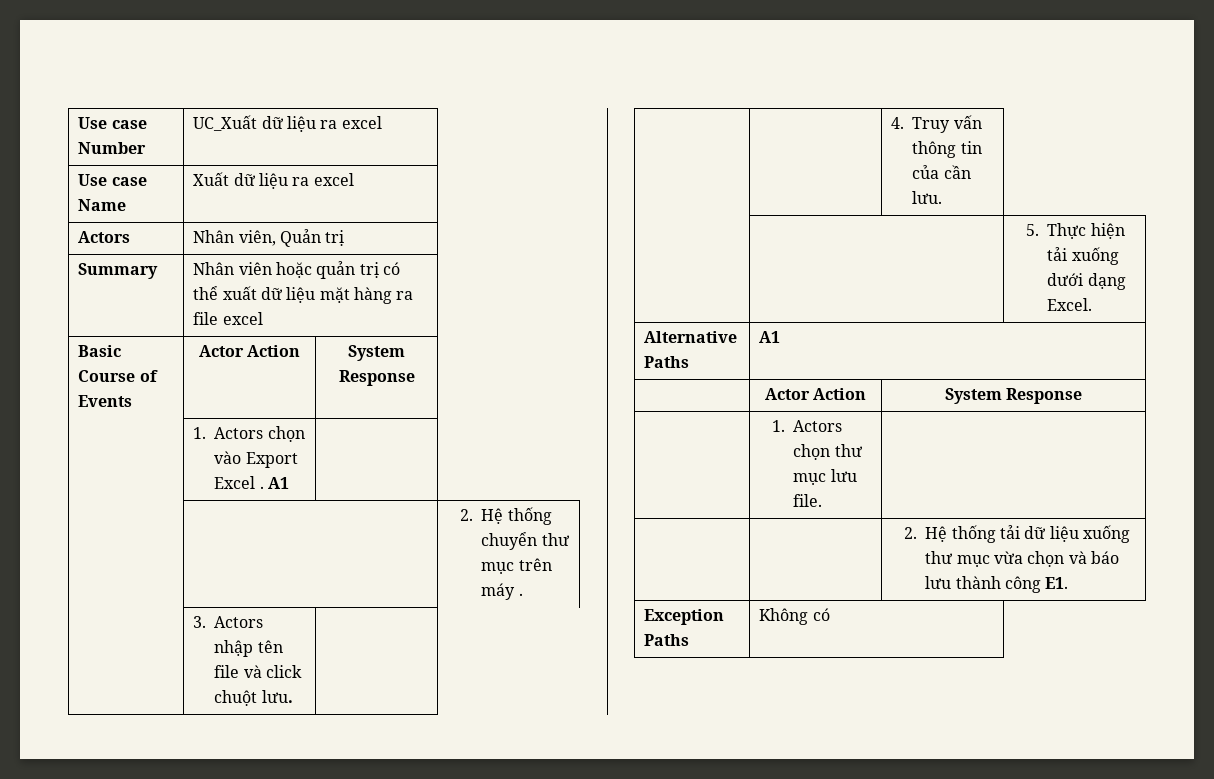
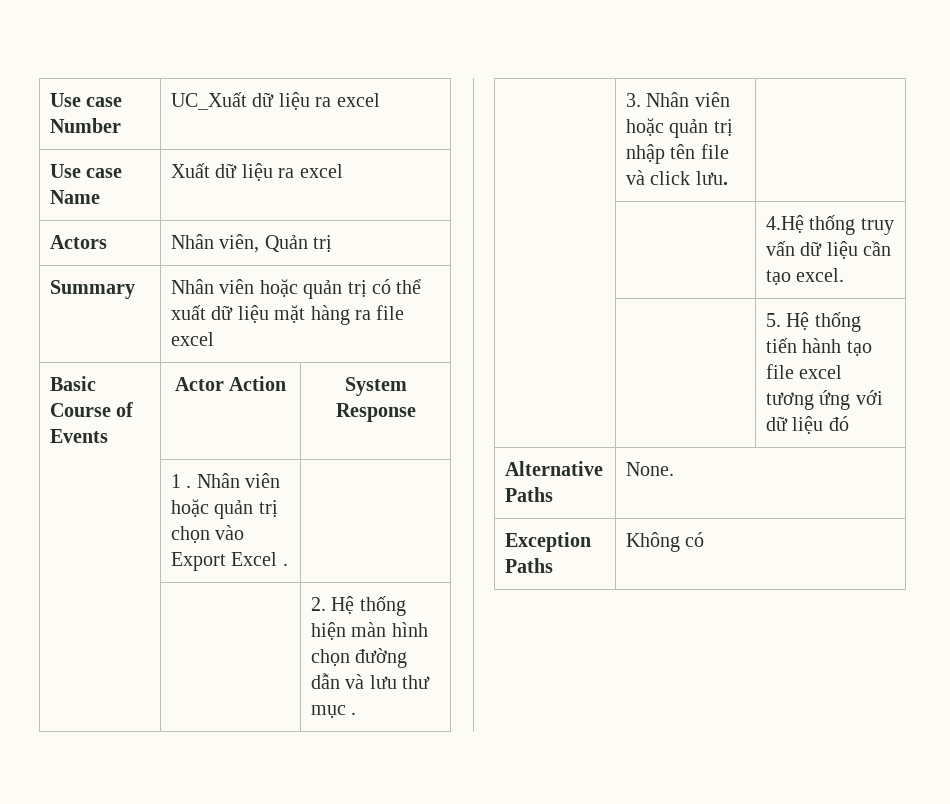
[193,427,264,439] 1. Actors -> [170,473,281,488] [170,499,278,519] 1 . Nhân viên hoặc quản trị
[268,477,290,489] [460,507,552,525] [481,532,570,550] [481,558,552,574] [481,583,523,600] [193,616,264,628] A1 | // | | 2. Hệ thống chuyển thư mục trên máy . // | 3. Actors -> [310,596,406,616] [310,622,428,640] [310,648,408,668] [310,673,431,689] [310,705,357,718] [625,92,730,107] [625,118,733,138] | // | | 2. Hệ thống hiện màn hình chọn đường dẫn và lưu thư mục . // | 3. Nhân viên hoặc quản trị
[214,690,258,706] chuột -> (691, 178) none
[891,115,982,133] [912,141,982,158] [912,165,971,179] [912,191,943,204] [1026,223,1125,239] [1047,247,1119,265] [1047,273,1126,290] [1047,298,1093,311] [644,331,738,343] [644,356,690,368] [759,331,781,343] [764,388,867,400] [944,388,1083,404] [772,420,843,432] [793,444,863,460] [793,469,857,485] [793,494,823,507] [904,525,1131,543] [925,551,1120,567] [925,576,1069,593] 4. Truy vấn thông tin của cần lưu. // | | 5. Thực hiện tải xuống dưới dạng Excel. // Alternative Paths | A1 // | Actor Action | System Response // | 1. Actors chọn thư mục lưu file. | // | | 2. Hệ thống tải dữ liệu xuống thư mục vừa chọn và báo lưu thành công E1. -> [765,215,894,235] [765,241,892,259] [765,268,845,285] [765,312,861,332] [765,338,872,356] [765,364,843,379] [765,390,883,410] [765,416,849,434] [504,461,603,476] [504,487,553,502] [625,462,674,476] 4.Hệ thống truy vấn dữ liệu cần tạo excel. // | | 5. Hệ thống tiến hành tạo file excel tương ứng với dữ liệu đó // Alternative Paths | None.

